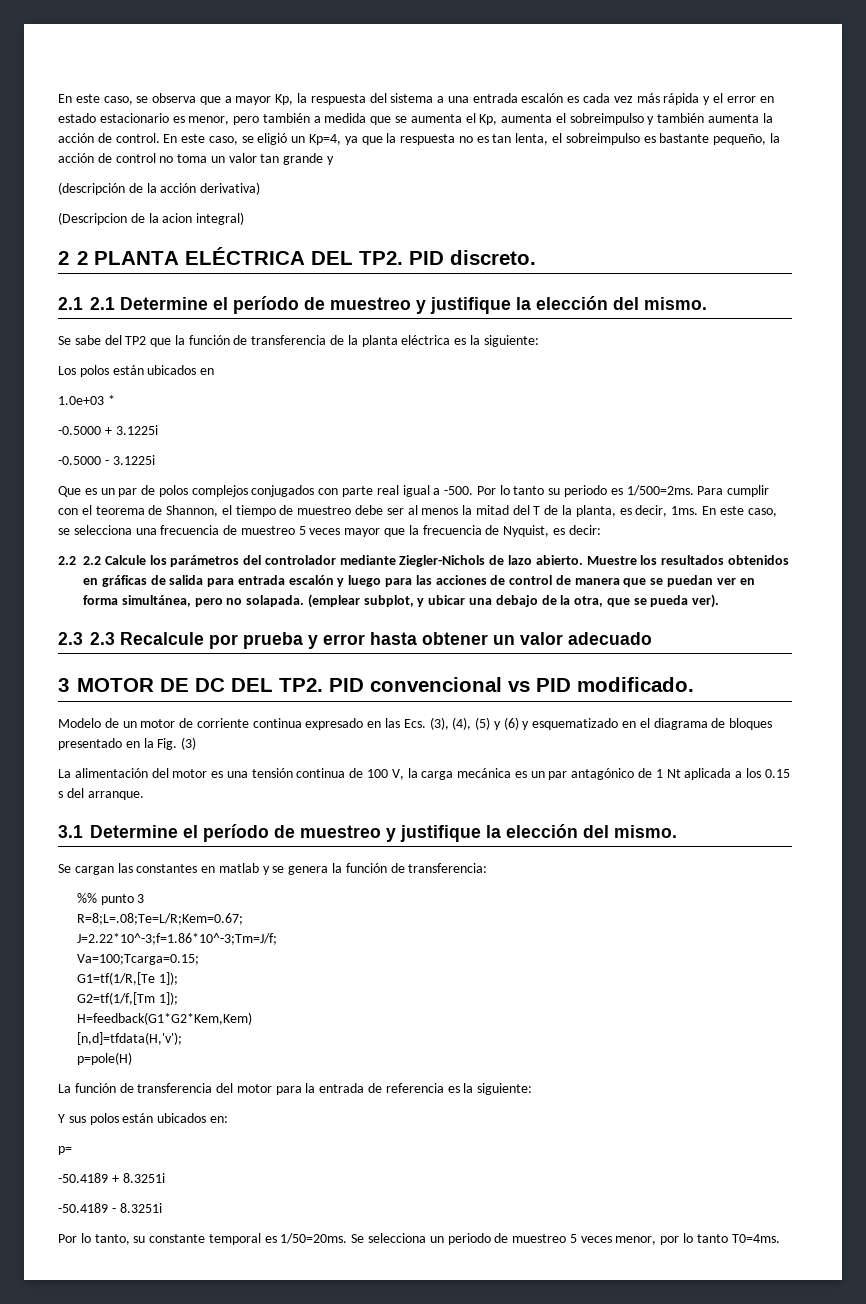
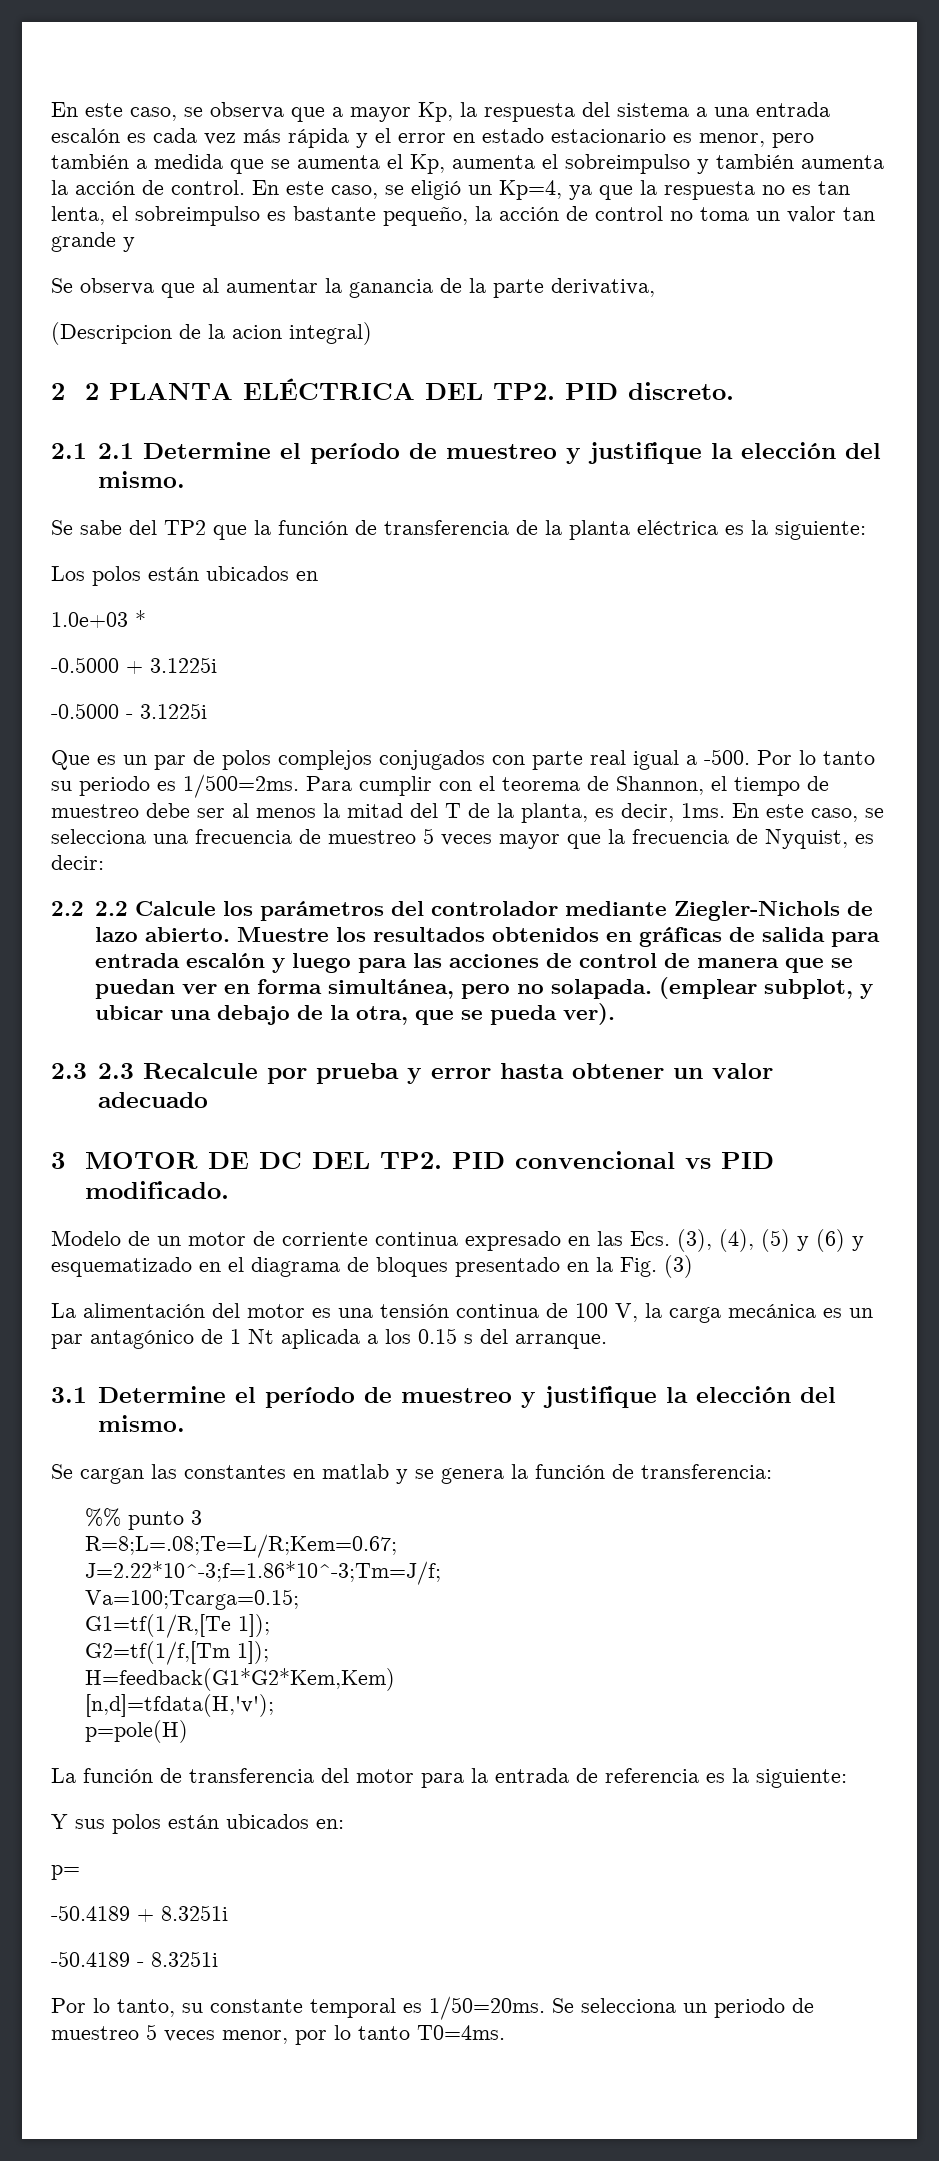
[58,182,261,195] (descripción de la acción derivativa) -> [51,278,655,298] Se observa que al aumentar la ganancia de la parte derivativa,

